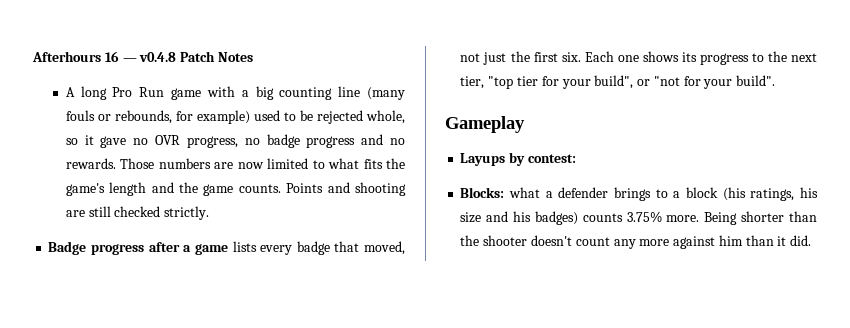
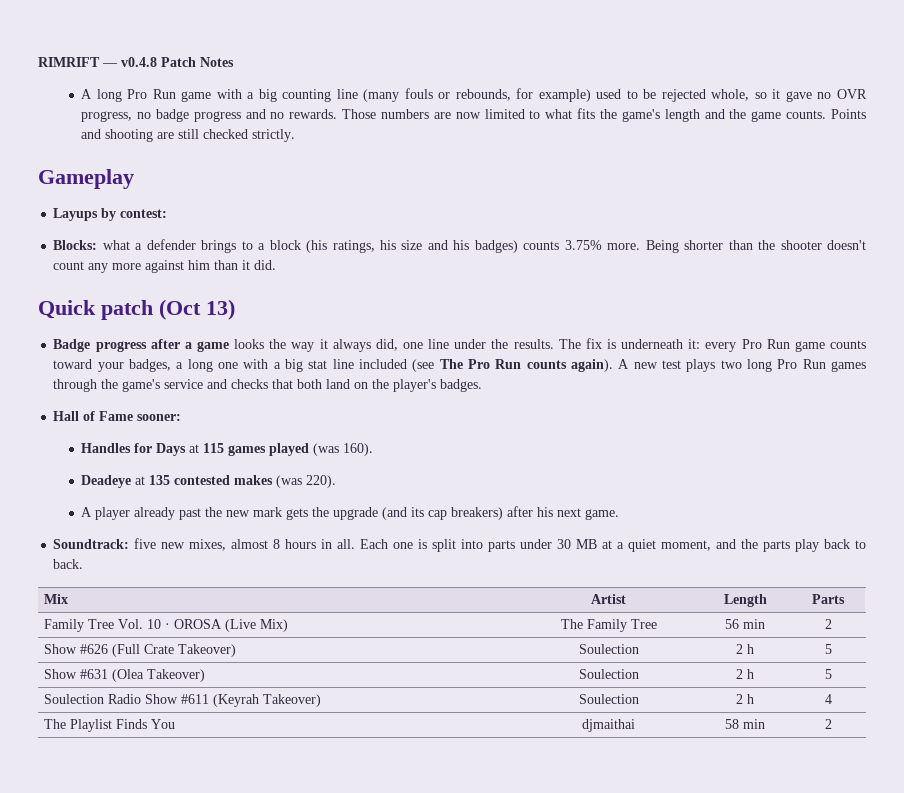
[32,51,119,62] Afterhours 16 -> [38,57,100,67] RIMRIFT
[48,241,406,255] [460,51,817,65] [460,75,776,89] // Badge progress after a game lists every badge that moved, not just the first six. Each one shows its progress to the next tier, "top tier for your build", or "not for your build". -> (296, 135) none
(812, 240) none -> [38,299,235,320] [53,338,867,352] [53,359,866,372] [53,379,483,392] [53,411,182,421] [81,443,374,456] [81,475,337,488] [81,506,620,520] [53,538,866,552] [53,559,84,569] [44,594,69,604] [591,594,626,604] [723,594,767,607] [812,594,845,604] [44,619,289,632] [560,619,657,632] [725,619,765,629] [824,619,832,629] [44,644,237,657] [578,644,639,654] [736,644,754,654] [824,644,832,654] [44,669,206,682] [578,669,639,679] [736,669,754,679] [824,669,832,679] [44,694,322,707] [578,694,639,704] [736,694,754,704] [824,694,832,704] [44,719,176,732] [582,719,635,732] [725,719,765,729] [824,719,832,729] // Quick patch (Oct 13) // Badge progress after a game looks the way it always did, one line under the results. The fix is underneath it: every Pro Run game counts toward your badges, a long one with a big stat line included (see The Pro Run counts again). A new test plays two long Pro Run games through the game's service and checks that both land on the player's badges. // Hall of Fame sooner: // Handles for Days at 115 games played (was 160). // Deadeye at 135 contested makes (was 220). // A player already past the new mark gets the upgrade (and its cap breakers) after his next game. // Soundtrack: five new mixes, almost 8 hours in all. Each one is split into parts under 30 MB at a quiet moment, and the parts play back to back. // Mix | Artist | Length | Parts // Family Tree Vol. 10 · OROSA (Live Mix) | The Family Tree | 56 min | 2 // Show #626 (Full Crate Takeover) | Soulection | 2 h | 5 // Show #631 (Olea Takeover) | Soulection | 2 h | 5 // Soulection Radio Show #611 (Keyrah Takeover) | Soulection | 2 h | 4 // The Playlist Finds You | djmaithai | 58 min | 2

